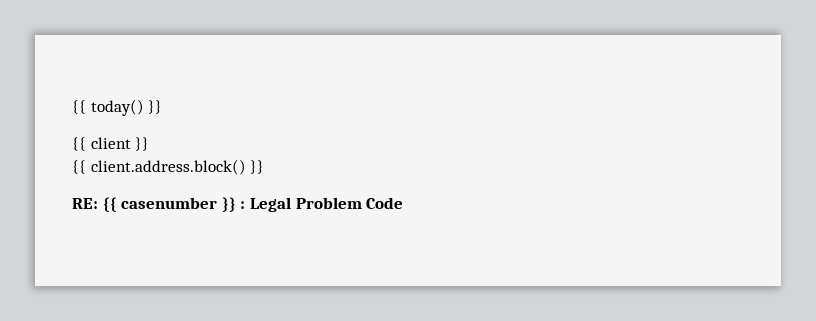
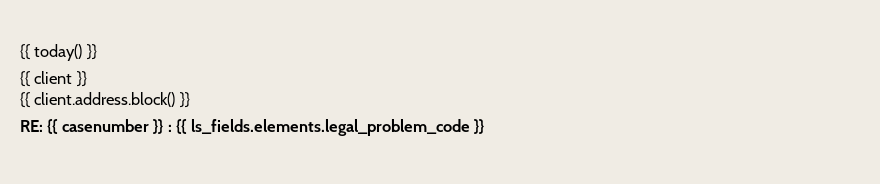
[249,197,404,212] Legal Problem Code -> [176,119,486,136] {{ ls_fields.elements.legal_problem_code }}

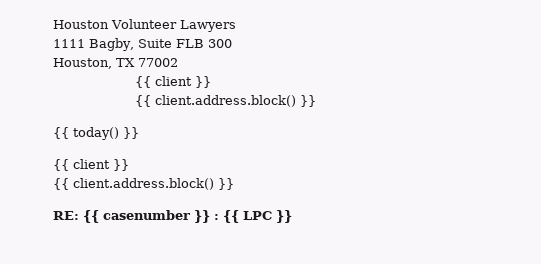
(20, 52) none -> [53,19,236,32] [53,38,232,51] [53,58,178,69] [134,76,211,88] [134,95,316,107] Houston Volunteer Lawyers // 1111 Bagby, Suite FLB 300 // Houston, TX 77002 // {{ client }} // {{ client.address.block() }} //
[190,119,470,136] ls_fields.elements.legal_problem_code -> [243,211,272,220] LPC

